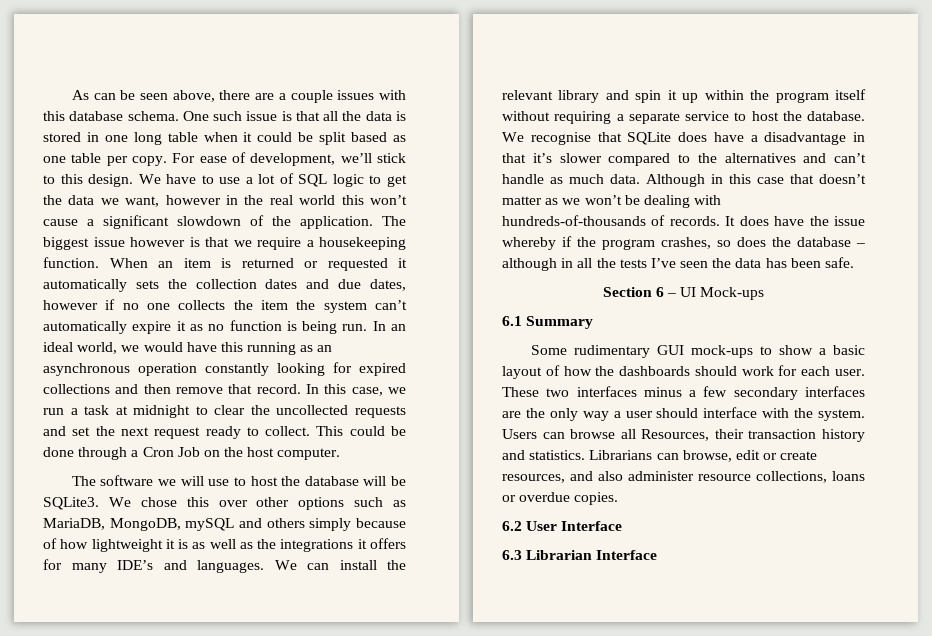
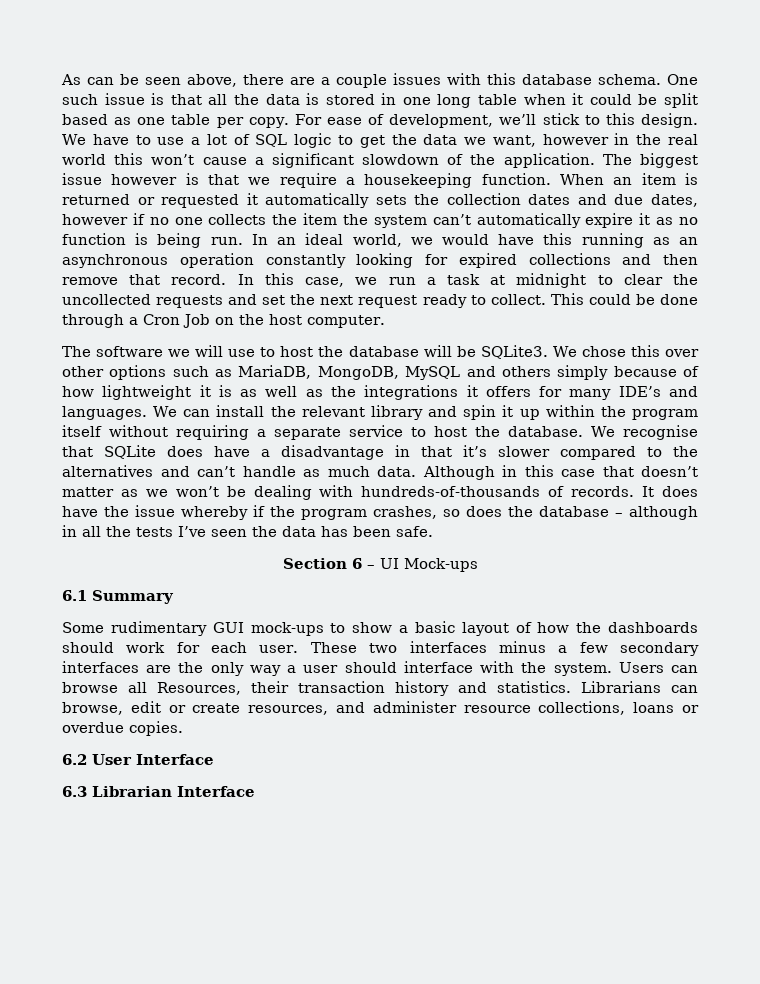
[185,518,235,531] mySQL -> [405,366,461,380] MySQL
[598,471,623,481] also -> (366, 707) none

